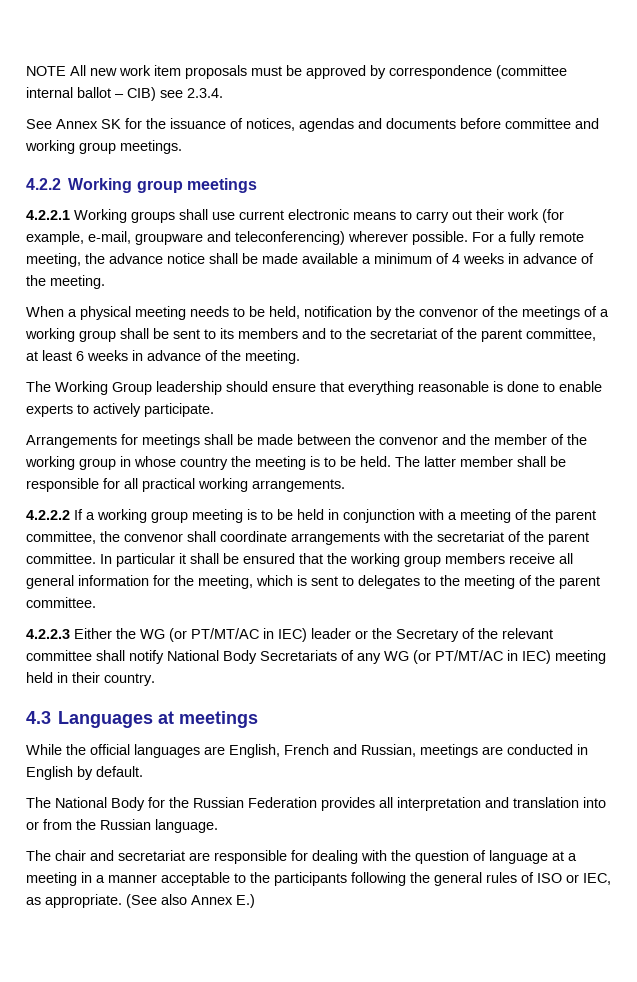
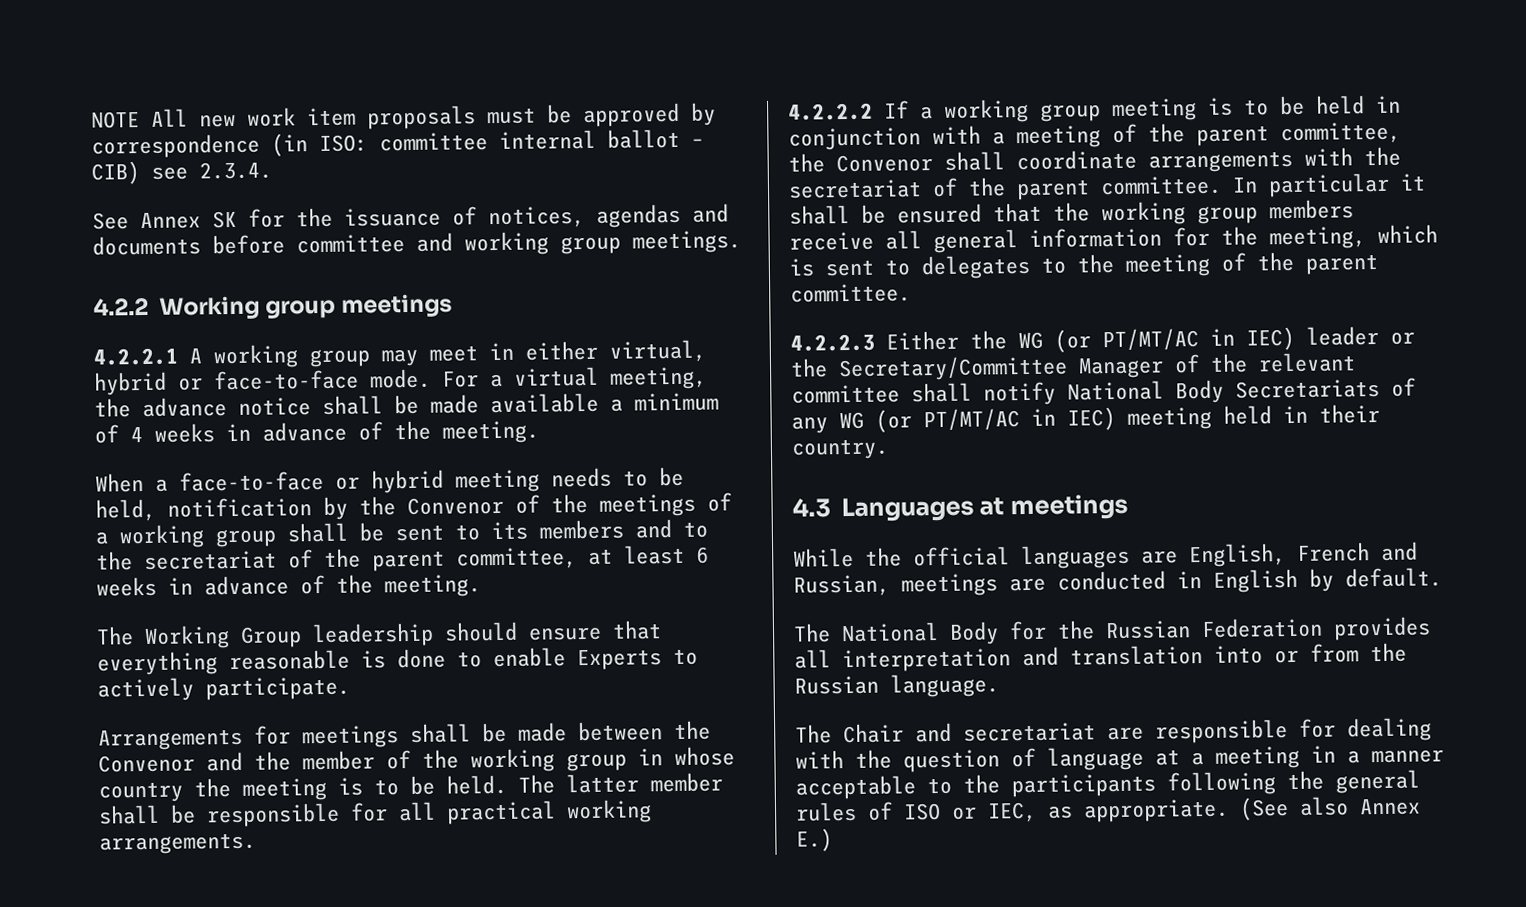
[496,65,567,79] (committee -> [271,132,488,157] (in ISO: committee
[74,209,564,223] [26,231,584,245] Working groups shall use current electronic means to carry out their work (for example, e-mail, groupware and teleconferencing) wherever possible. For a fully remote -> [189,339,706,369] [94,366,599,396] A working group may meet in either virtual, hybrid or face-to-face mode. For a virtual
[80,306,131,320] physical -> [179,469,444,494] face-to-face or hybrid
[419,308,478,317] convenor -> [407,496,504,516] Convenor
[26,404,73,417] experts -> [577,648,662,671] Experts
[379,436,438,445] convenor -> [98,754,195,773] Convenor
[124,533,183,542] convenor -> [836,154,933,173] Convenor
[396,629,459,642] Secretary -> [838,355,1164,382] Secretary/Committee Manager
[55,850,86,861] chair -> [843,723,904,744] Chair

